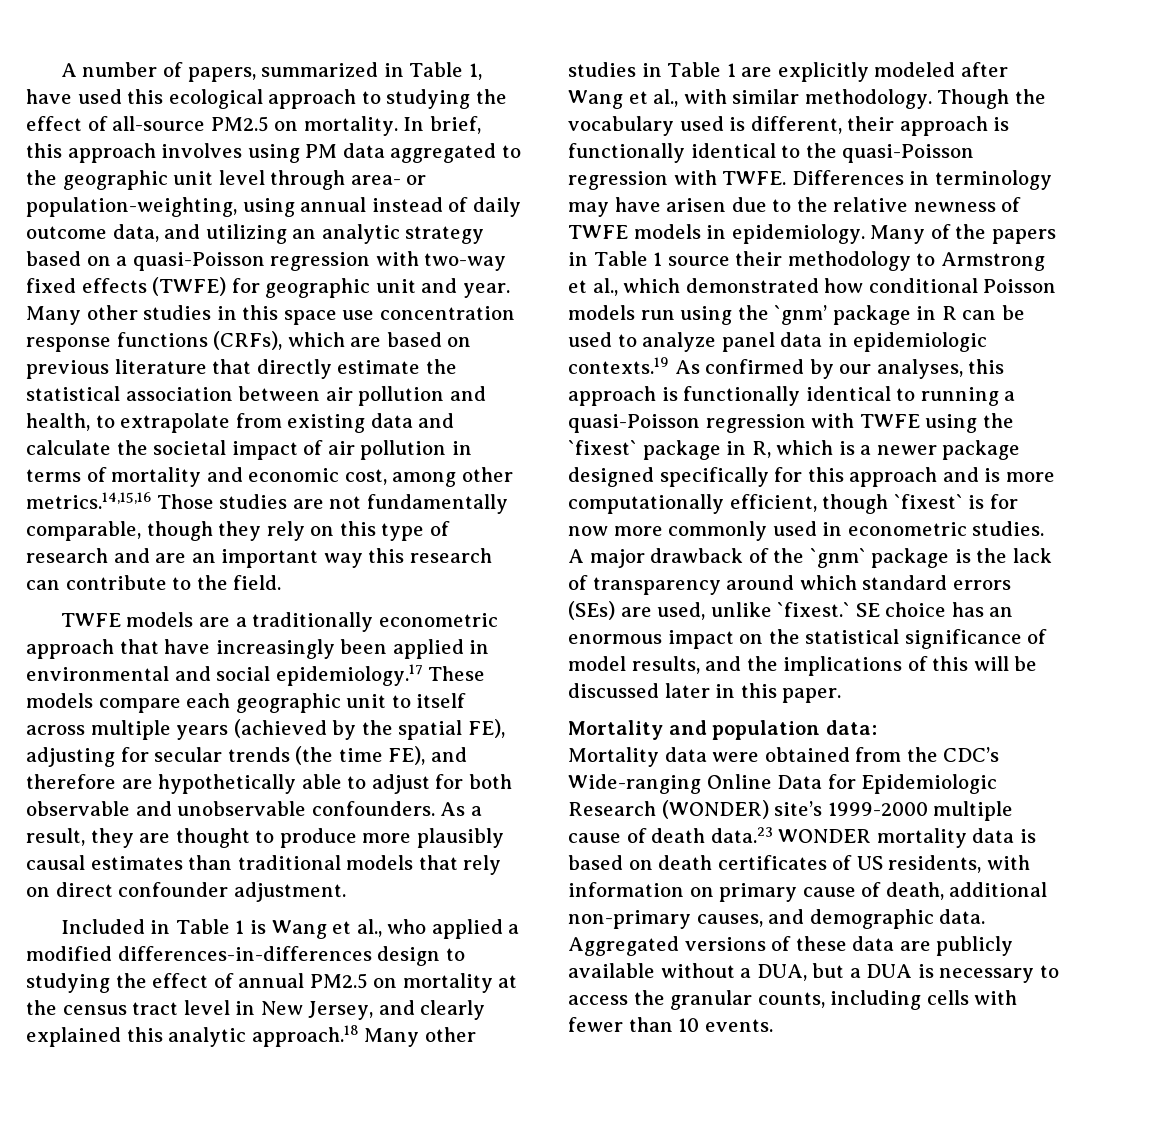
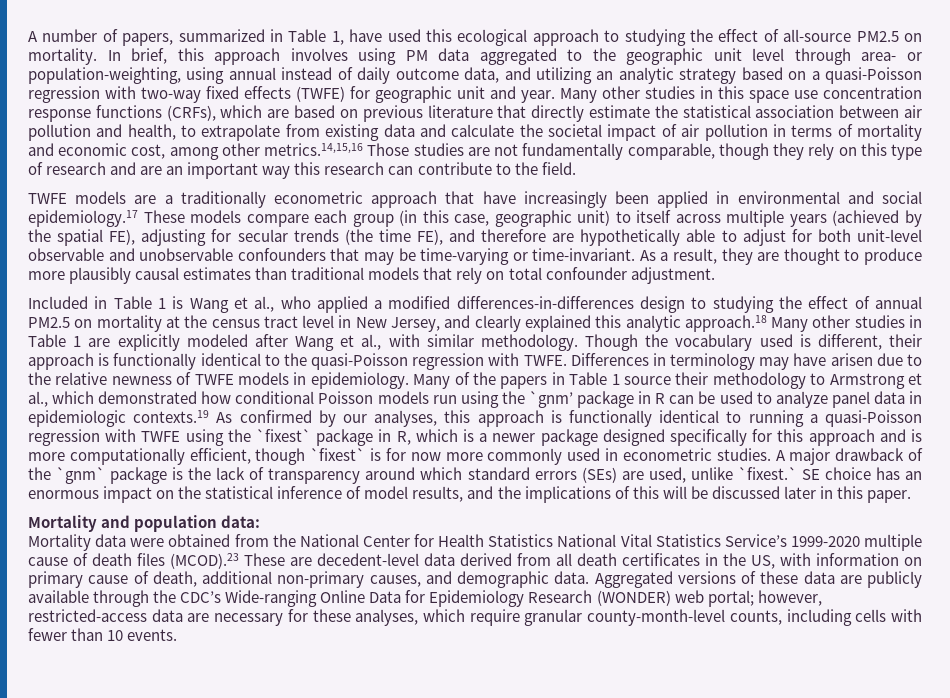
[235,693,387,713] geographic unit -> [352,210,611,227] group (in this case, geographic unit)
(512, 781) none -> [857,229,923,242] unit-level
[311,801,435,816] confounders. -> [237,248,636,265] confounders that may be time-varying or time-invariant.
[55,882,113,897] direct -> [508,267,542,280] total
[904,629,1022,649] significance -> [277,486,343,499] inference
[943,747,1000,762] [568,774,998,794] [568,800,1014,821] [568,827,1036,848] [568,855,982,873] CDC’s Wide-ranging Online Data for Epidemiologic Research (WONDER) site’s 1999-2000 multiple cause of death data.23 WONDER mortality data is based on death certificates of US residents, -> [299,534,922,551] [28,553,775,569] National Center for Health Statistics National Vital Statistics Service’s 1999-2020 multiple cause of death files (MCOD).23 These are decedent-level data derived from all death certificates in the US,
[660,963,1059,983] [568,990,753,1010] without a DUA, but a DUA is necessary to access the granular -> [93,590,822,607] [28,609,726,626] through the CDC’s Wide-ranging Online Data for Epidemiology Research (WONDER) web portal; however, restricted-access data are necessary for these analyses, which require granular county-month-level

